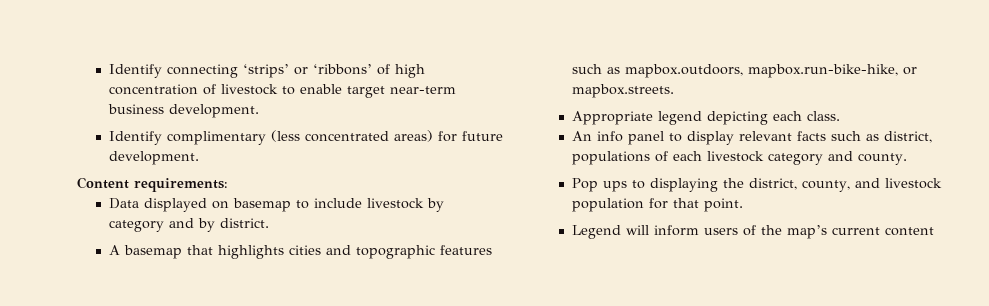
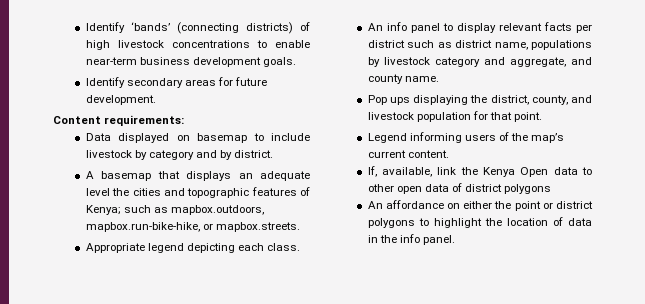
[109,64,426,78] [109,84,279,95] Identify connecting ‘strips’ or ‘ribbons’ of high concentration of livestock -> [85,22,310,34] [85,40,250,50] Identify ‘bands’ (connecting districts) of high livestock concentrations
[347,86,386,98] target -> (310, 44) none
[169,104,260,118] [109,130,434,145] development. // Identify complimentary (less concentrated areas) -> [193,57,297,67] [85,77,217,88] development goals. // Identify secondary areas
[218,245,285,259] highlights -> [186,171,310,181] [85,188,130,196] displays an adequate level the
(493, 250) none -> [300,187,310,196] [85,205,121,215] of Kenya;
[831,131,933,143] [572,151,908,165] such as district, populations of each livestock category and county. -> [576,24,592,33] [367,40,592,50] [367,57,592,67] [367,74,439,84] per district such as district name, populations by livestock category and aggregate, and county name.
[632,180,646,189] to -> (410, 101) none
[626,225,700,236] will inform -> [409,132,462,143] informing
[885,227,935,236] content -> [407,150,449,158] [367,166,592,177] [367,183,552,194] [367,200,593,211] [367,217,592,228] [367,234,456,245] content. // If, available, link the Kenya Open data to other open data of district polygons // An affordance on either the point or district polygons to highlight the location of data in the info panel.

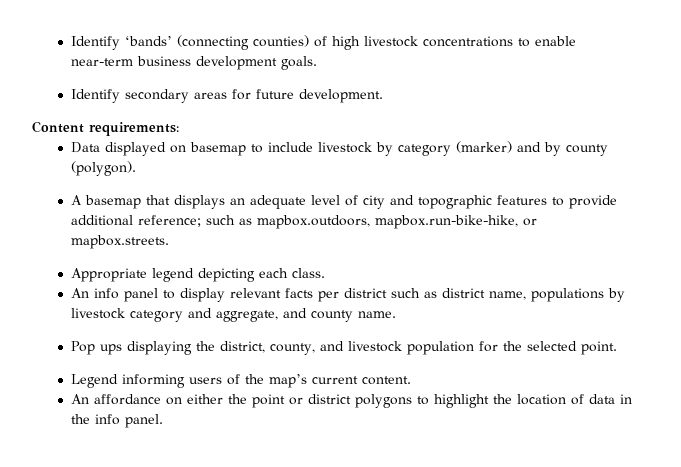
[245,22,293,34] districts) -> [252,35,309,47] counties)
(195, 155) none -> [455,141,512,153] (marker)
[234,150,274,158] district. -> [565,144,608,156] [70,161,136,176] county (polygon).
[112,188,161,196] the cities -> [344,195,385,209] of city
[300,187,310,196] [85,205,121,215] of Kenya; -> [551,195,617,209] [70,215,201,227] to provide additional reference;
[490,112,513,120] that -> [502,341,577,351] the selected
[367,166,592,177] [367,183,552,194] // If, available, link the Kenya Open data to other open data of district polygons -> (411, 380) none

